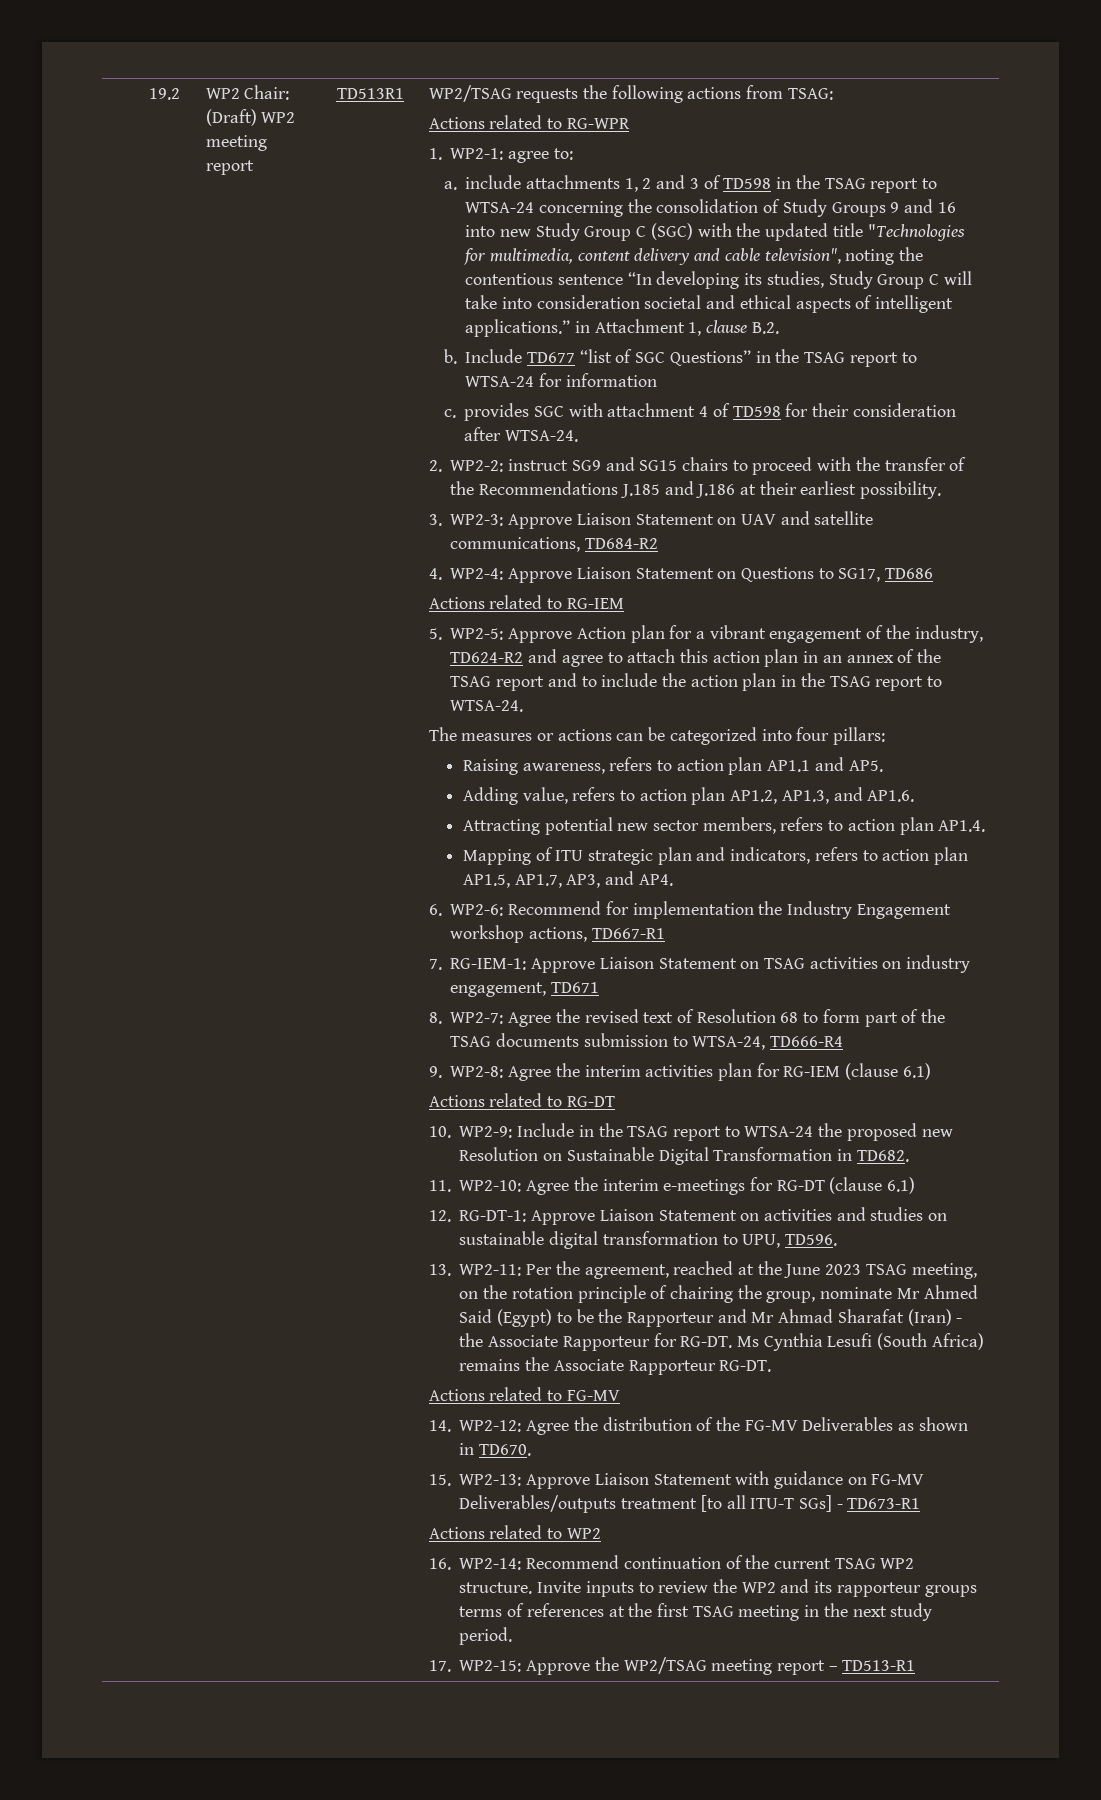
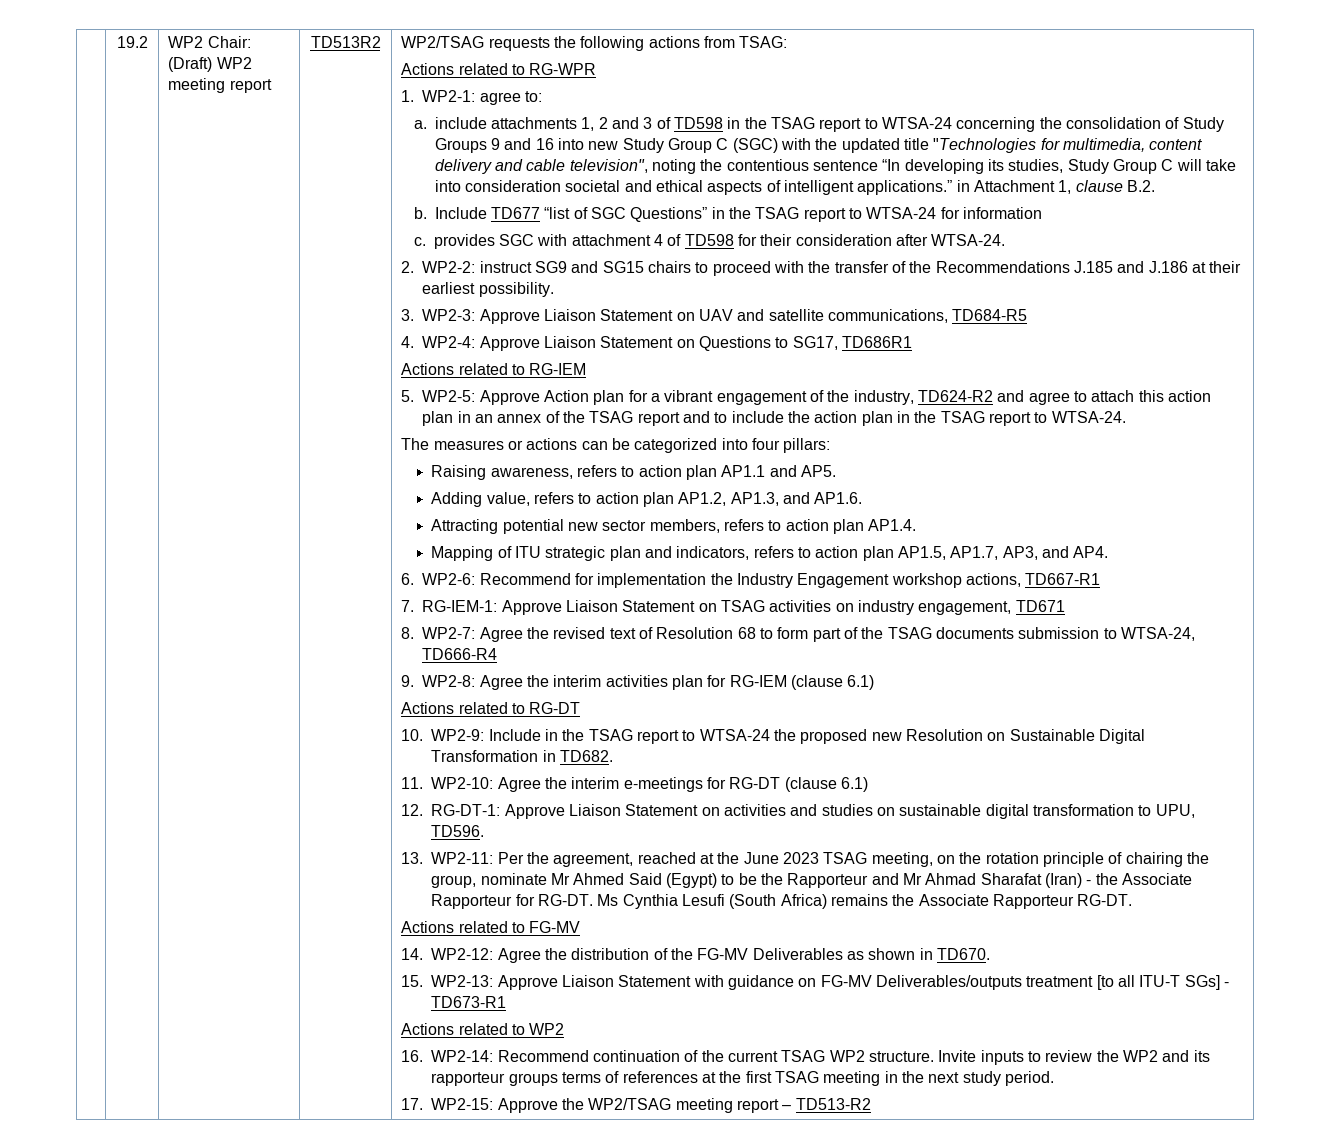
[336,88,404,99] TD513R1 -> [310,36,381,48] TD513R2
[585,538,659,549] TD684-R2 -> [952,309,1028,321] TD684-R5
[885,568,934,579] TD686 -> [842,336,913,348] TD686R1
[842,1660,916,1671] TD513-R1 -> [795,1098,871,1110] TD513-R2

